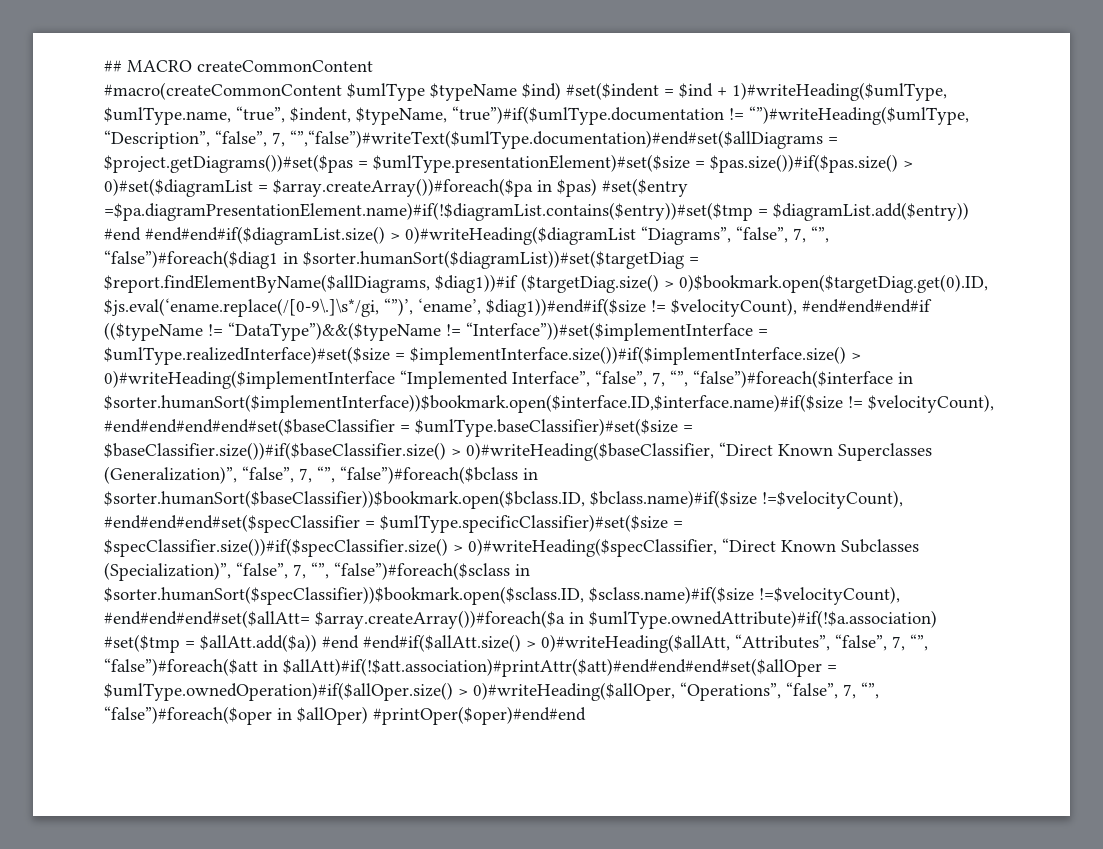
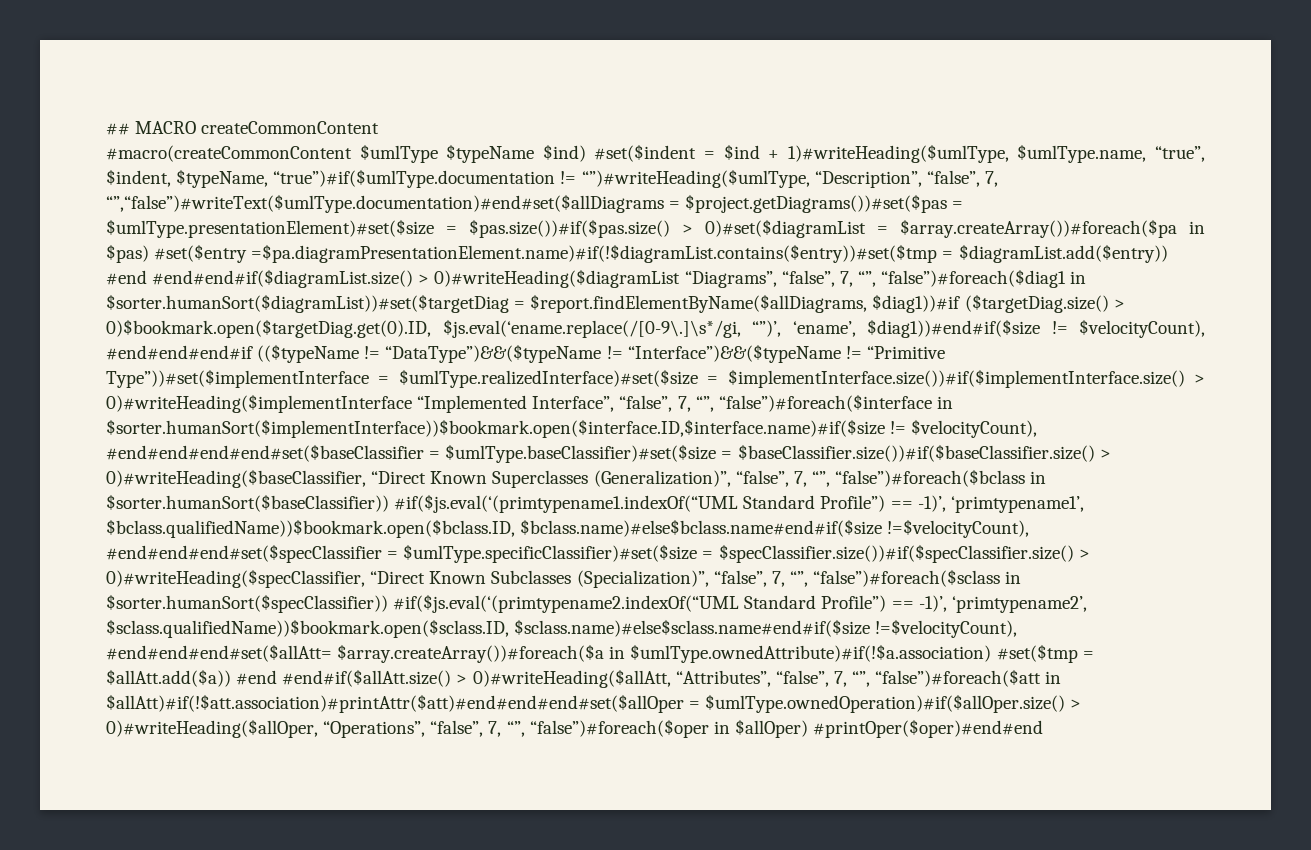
[466,322,753,341] “Interface”))#set($implementInterface -> [627,344,945,363] [106,369,369,388] “Interface”)&&($typeName != “Primitive Type”))#set($implementInterface
[104,490,757,509] $sorter.humanSort($baseClassifier))$bookmark.open($bclass.ID, $bclass.name)#if($size -> [106,494,1084,513] [106,519,883,538] $sorter.humanSort($baseClassifier)) #if($js.eval(‘(primtypename1.indexOf(“UML Standard Profile”) == -1)’, ‘primtypename1’, $bclass.qualifiedName))$bookmark.open($bclass.ID, $bclass.name)#else$bclass.name#end#if($size
[104,586,754,605] $sorter.humanSort($specClassifier))$bookmark.open($sclass.ID, $sclass.name)#if($size -> [106,594,1087,613] [106,619,871,638] $sorter.humanSort($specClassifier)) #if($js.eval(‘(primtypename2.indexOf(“UML Standard Profile”) == -1)’, ‘primtypename2’, $sclass.qualifiedName))$bookmark.open($sclass.ID, $sclass.name)#else$sclass.name#end#if($size

